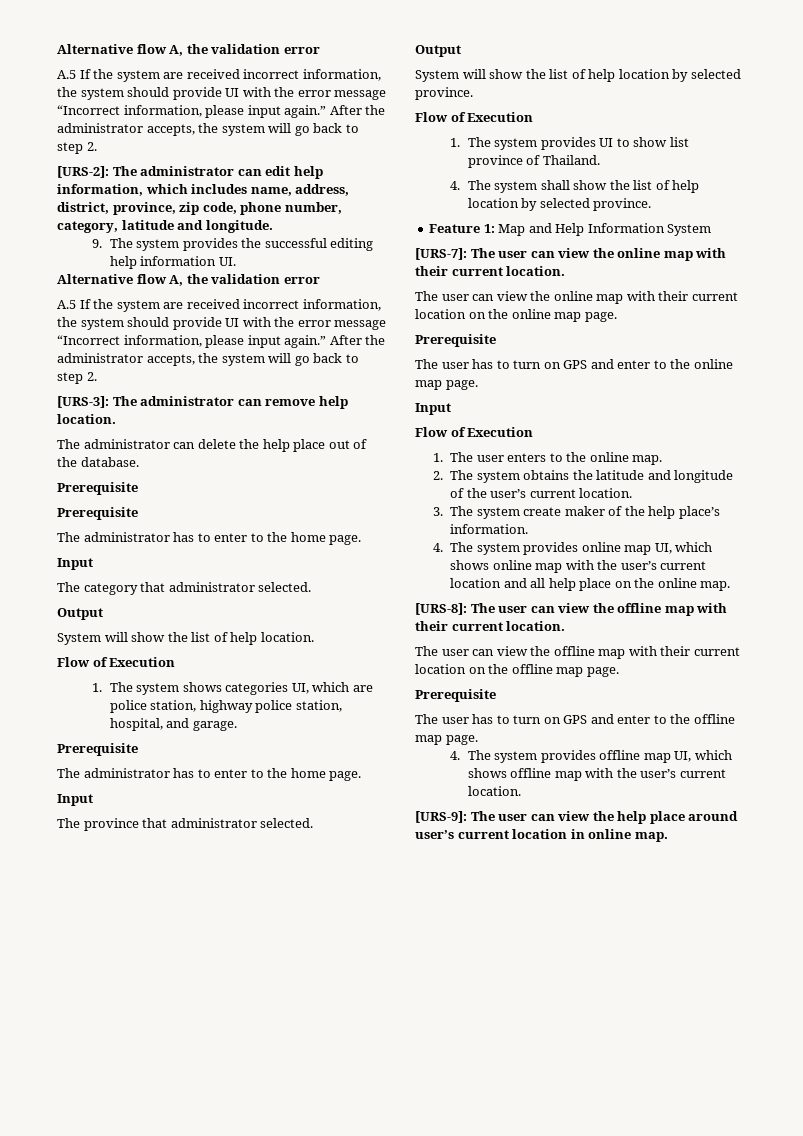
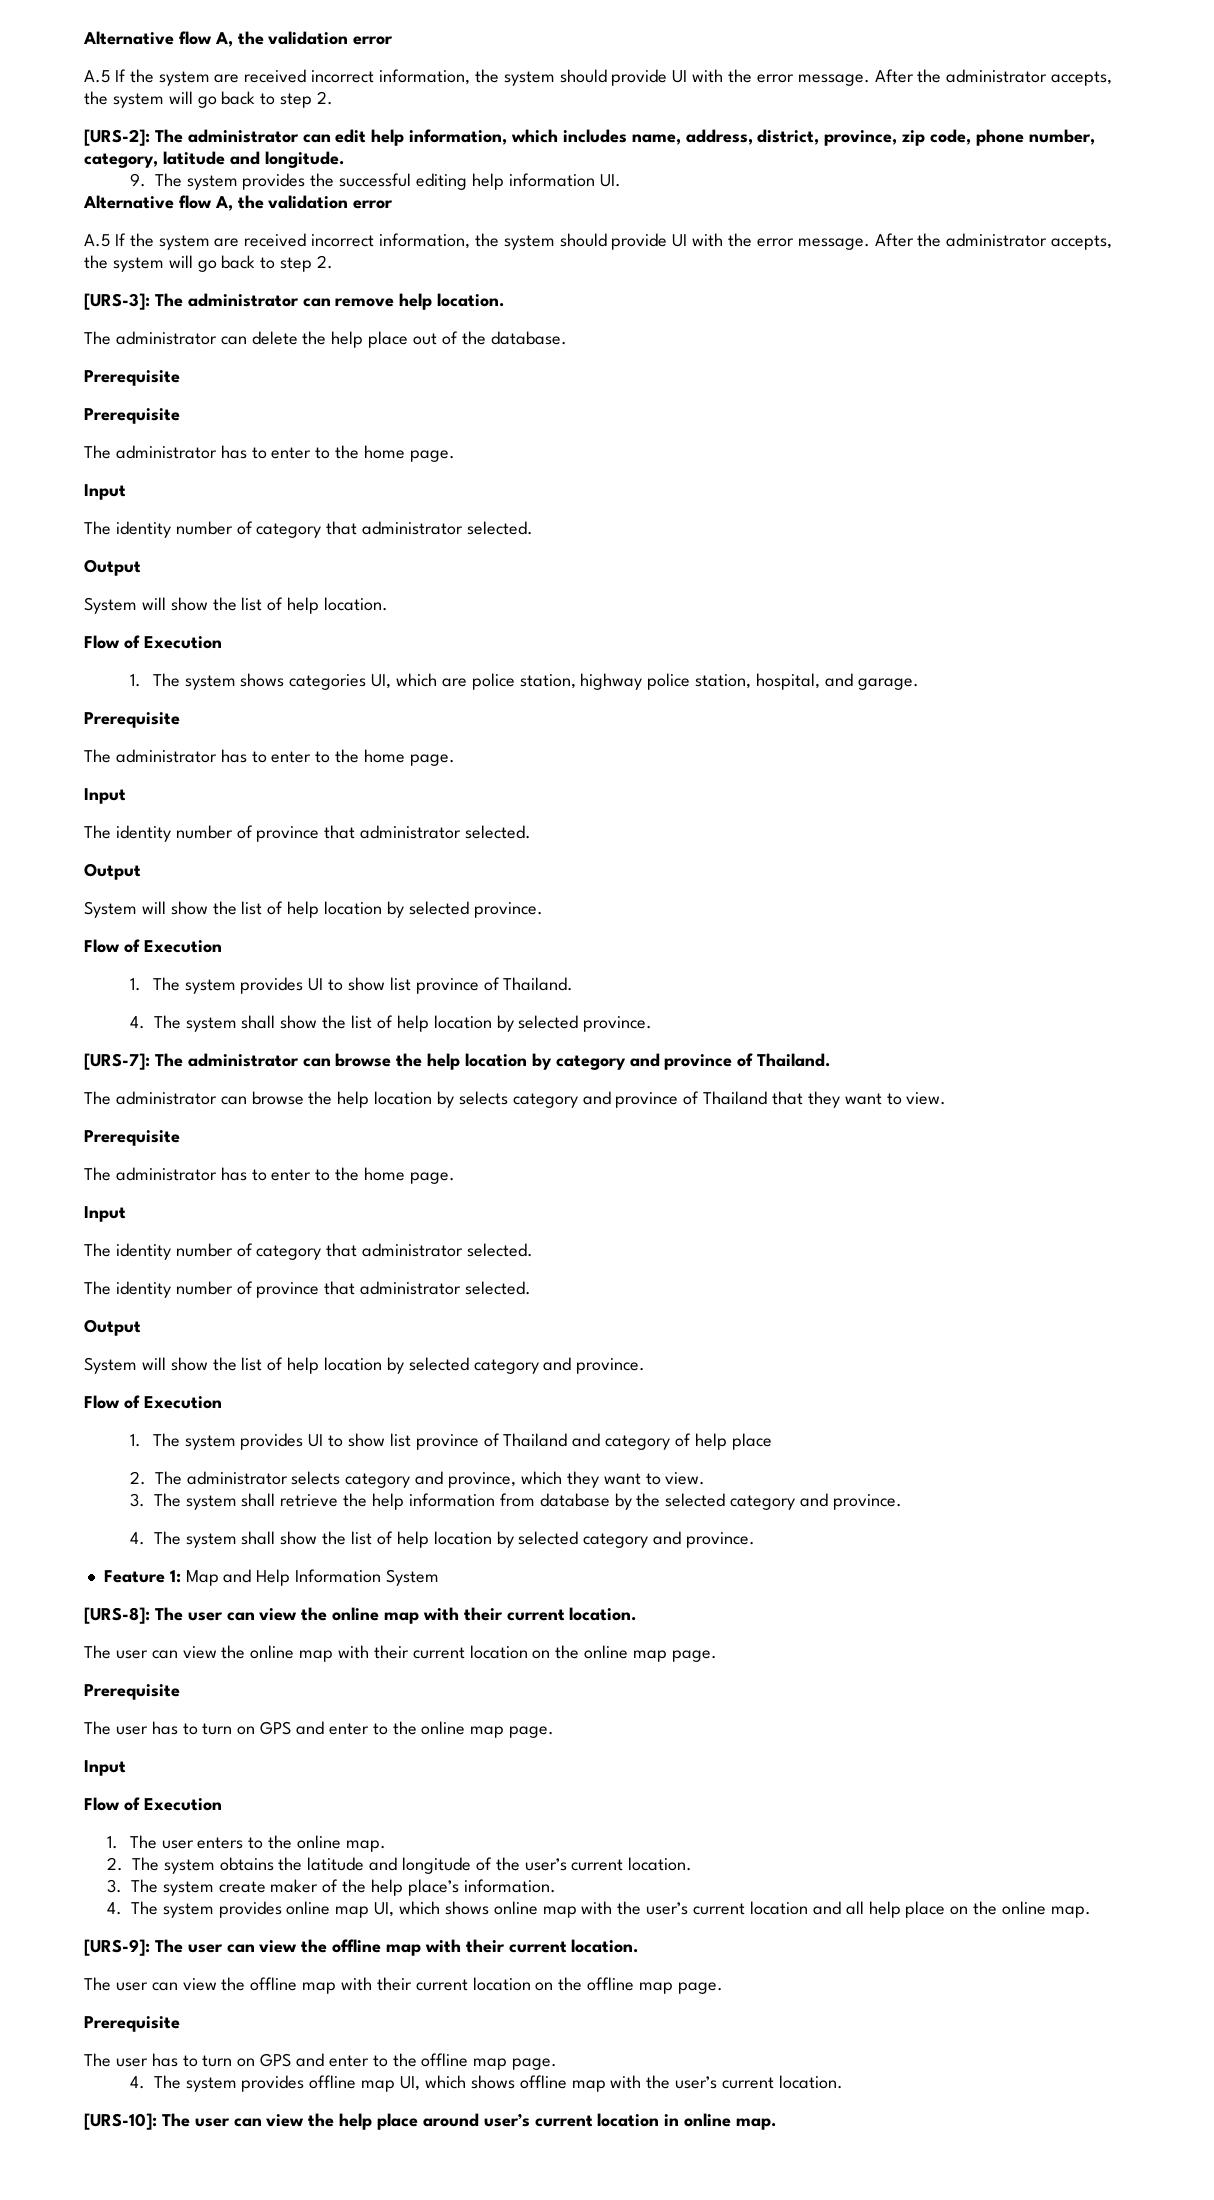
[334,90,387,100] [57,105,327,118] message “Incorrect information, please input again.” -> [797,74,870,86] message.
[334,320,387,330] [57,335,327,348] message “Incorrect information, please input again.” -> [797,238,870,250] message.
(80, 587) none -> [115,521,253,538] identity number of
(80, 823) none -> [115,825,253,842] identity number of
(652, 204) none -> [84,1053,831,1070] [84,1091,947,1108] [84,1130,180,1146] [84,1167,455,1184] [84,1206,126,1222] [84,1243,534,1260] [84,1281,532,1298] [84,1319,141,1336] [84,1357,646,1374] [84,1395,222,1409] [129,1433,772,1450] [129,1471,706,1488] [129,1493,902,1510] [129,1531,755,1548] // [URS-7]: The administrator can browse the help location by category and province of Thailand. // The administrator can browse the help location by selects category and province of Thailand that they want to view. // Prerequisite // The administrator has to enter to the home page. // Input // The identity number of category that administrator selected. // The identity number of province that administrator selected. // Output // System will show the list of help location by selected category and province. // Flow of Execution // 1. The system provides UI to show list province of Thailand and category of help place // 2. The administrator selects category and province, which they want to view. // 3. The system shall retrieve the help information from database by the selected category and province. // 4. The system shall show the list of help location by selected category and province.
[415,248,467,260] [URS-7]: -> [84,1607,150,1624] [URS-8]:
[415,603,467,615] [URS-8]: -> [84,1939,150,1956] [URS-9]:
[415,811,467,823] [URS-9]: -> [84,2113,157,2130] [URS-10]:

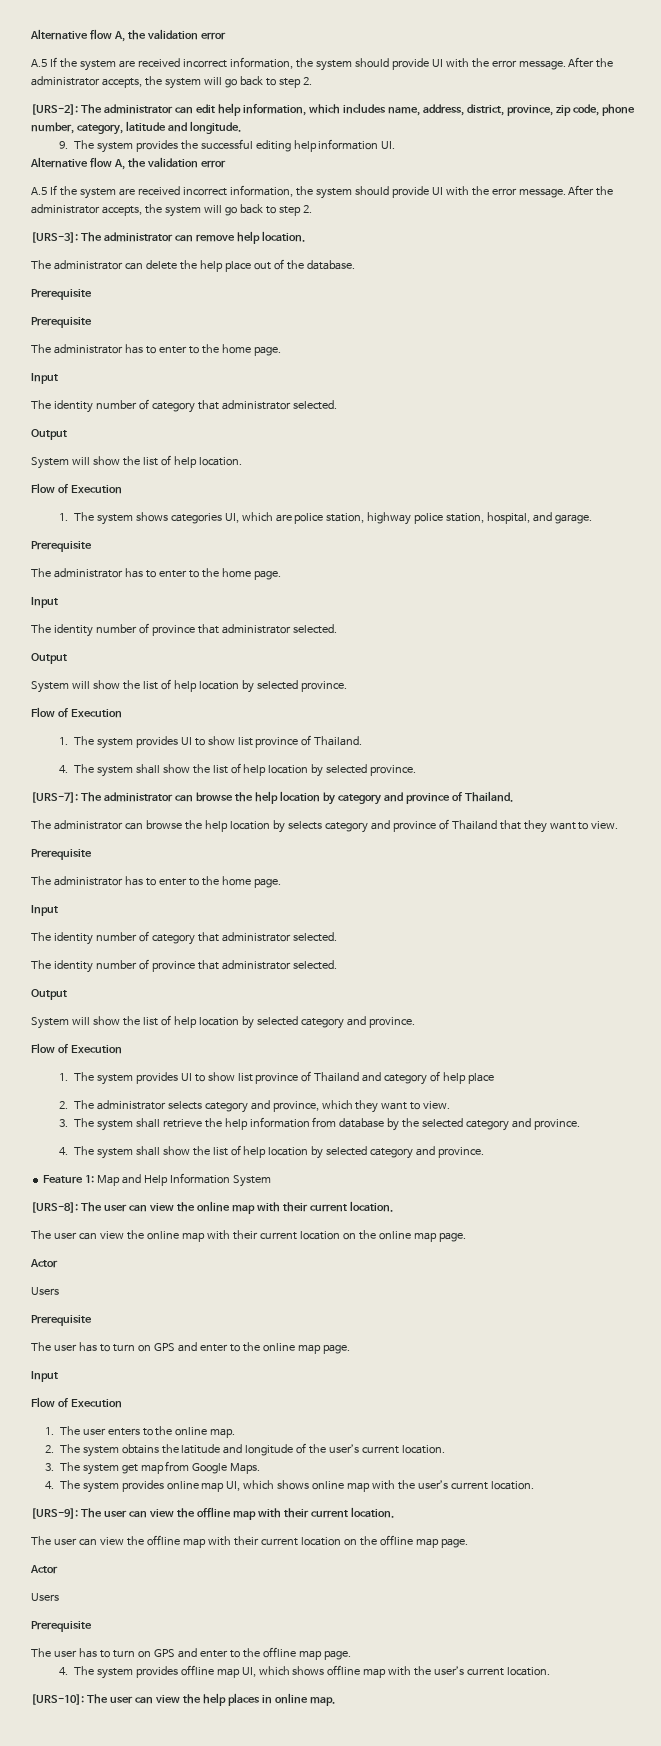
(717, 1656) none -> [30,1259,58,1268] [31,1287,59,1295] // Actor // Users
[218,1879,556,1896] create maker of the help place’s information. -> [121,1461,261,1474] get map from Google Maps.
[749,1901,1091,1918] location and all help place on the online map. -> [491,1481,535,1490] location.
(723, 1988) none -> [30,1565,58,1574] [31,1593,59,1601] // Actor // Users
[377,2113,660,2130] place around user’s current location -> [227,1693,260,1706] places

